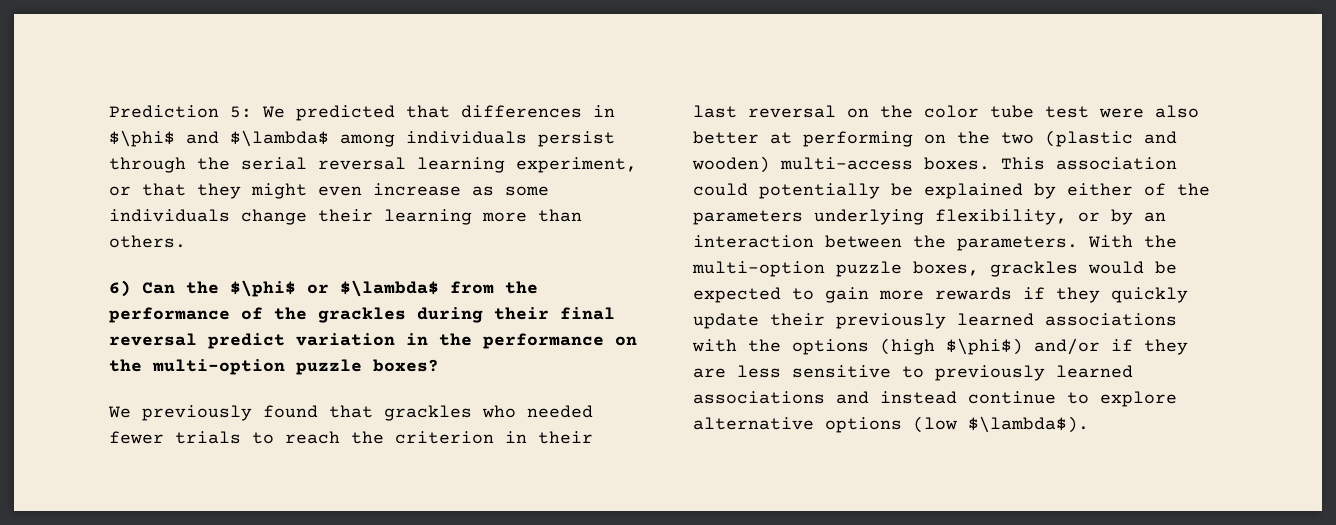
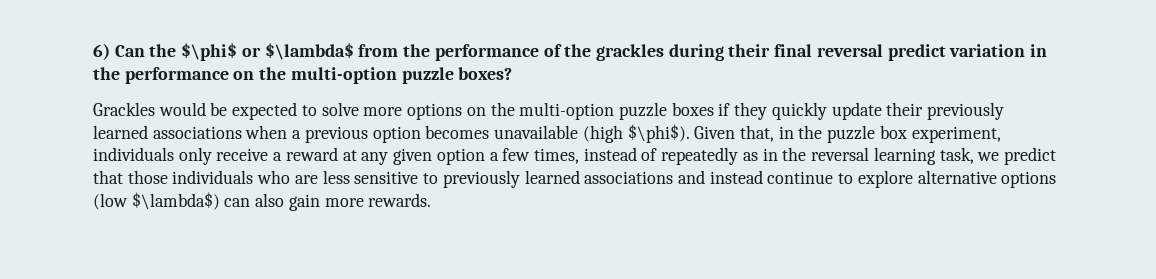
[109,105,615,121] [109,130,615,147] [109,157,637,173] [109,183,549,199] [109,209,582,225] [109,235,186,248] Prediction 5: We predicted that differences in $\phi$ and $\lambda$ among individuals persist through the serial reversal learning experiment, or that they might even increase as some individuals change their learning more than others. // -> (93, 51) none
[108,405,593,421] [109,431,593,444] [693,105,1199,118] [693,130,1177,147] [692,156,1177,173] [693,183,1210,199] [693,209,1166,225] [693,235,1177,251] [692,261,1177,277] [693,287,1012,303] We previously found that grackles who needed fewer trials to reach the criterion in their last reversal on the color tube test were also better at performing on the two (plastic and wooden) multi-access boxes. This association could potentially be explained by either of the parameters underlying flexibility, or by an interaction between the parameters. With the multi-option puzzle boxes, grackles would be expected to gain more rewards -> [93,102,714,120] Grackles would be expected to solve more options on the multi-option puzzle boxes
[692,338,1188,355] with the options (high $\phi$) and/or if they -> [245,124,1001,143] [93,147,1056,165] [93,170,291,184] when a previous option becomes unavailable (high $\phi$). Given that, in the puzzle box experiment, individuals only receive a reward at any given option a few times, instead of repeatedly as in the reversal learning task, we predict that those individuals who
[968,416,1089,433] $\lambda$). -> [131,192,432,211] $\lambda$) can also gain more rewards.

